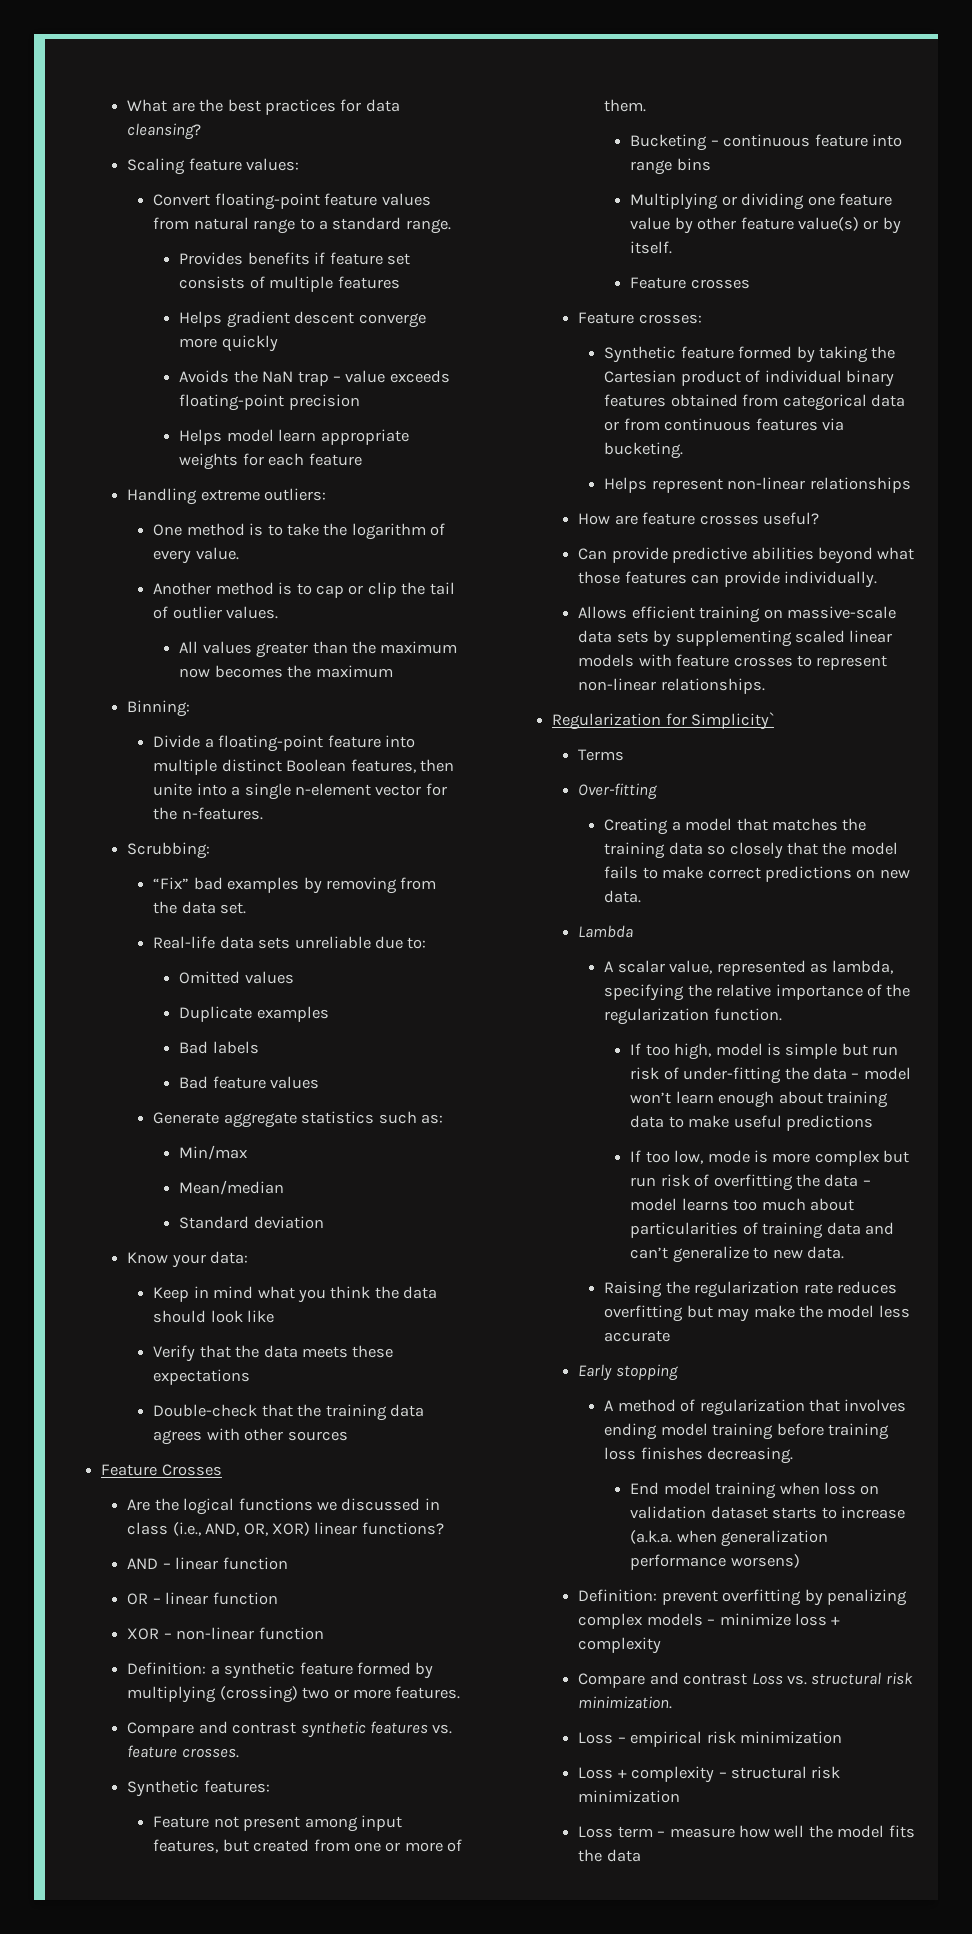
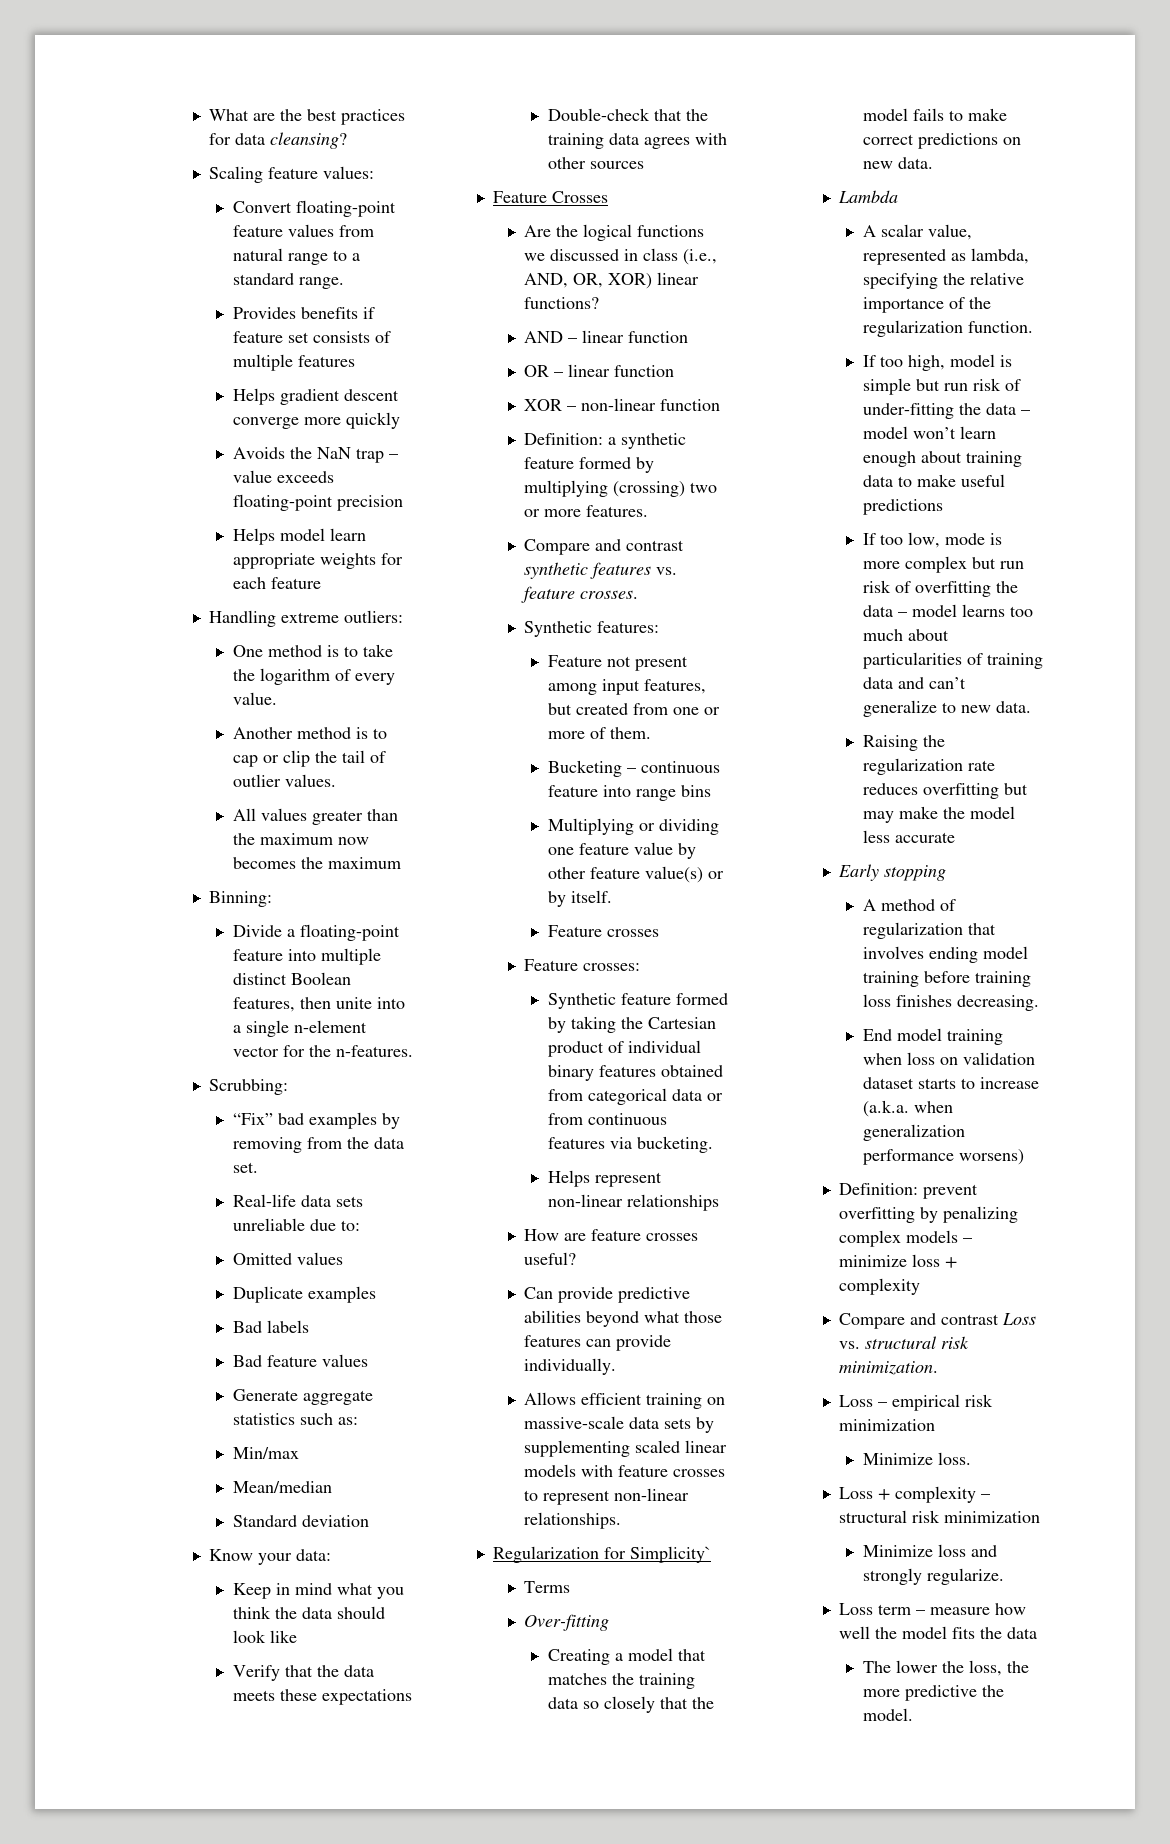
(842, 1737) none -> [862,1452,971,1465] // Minimize loss.
(681, 1796) none -> [862,1544,997,1557] [862,1568,1004,1585] // Minimize loss and strongly regularize.
(641, 1855) none -> [862,1660,1029,1676] [862,1685,1004,1701] [862,1708,913,1721] // The lower the loss, the more predictive the model.

